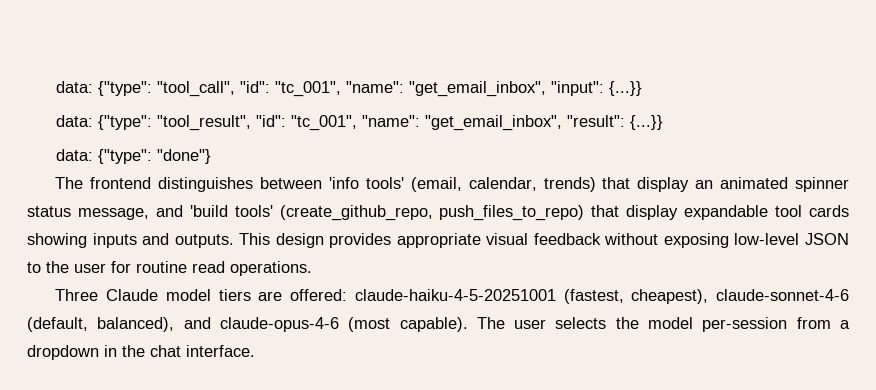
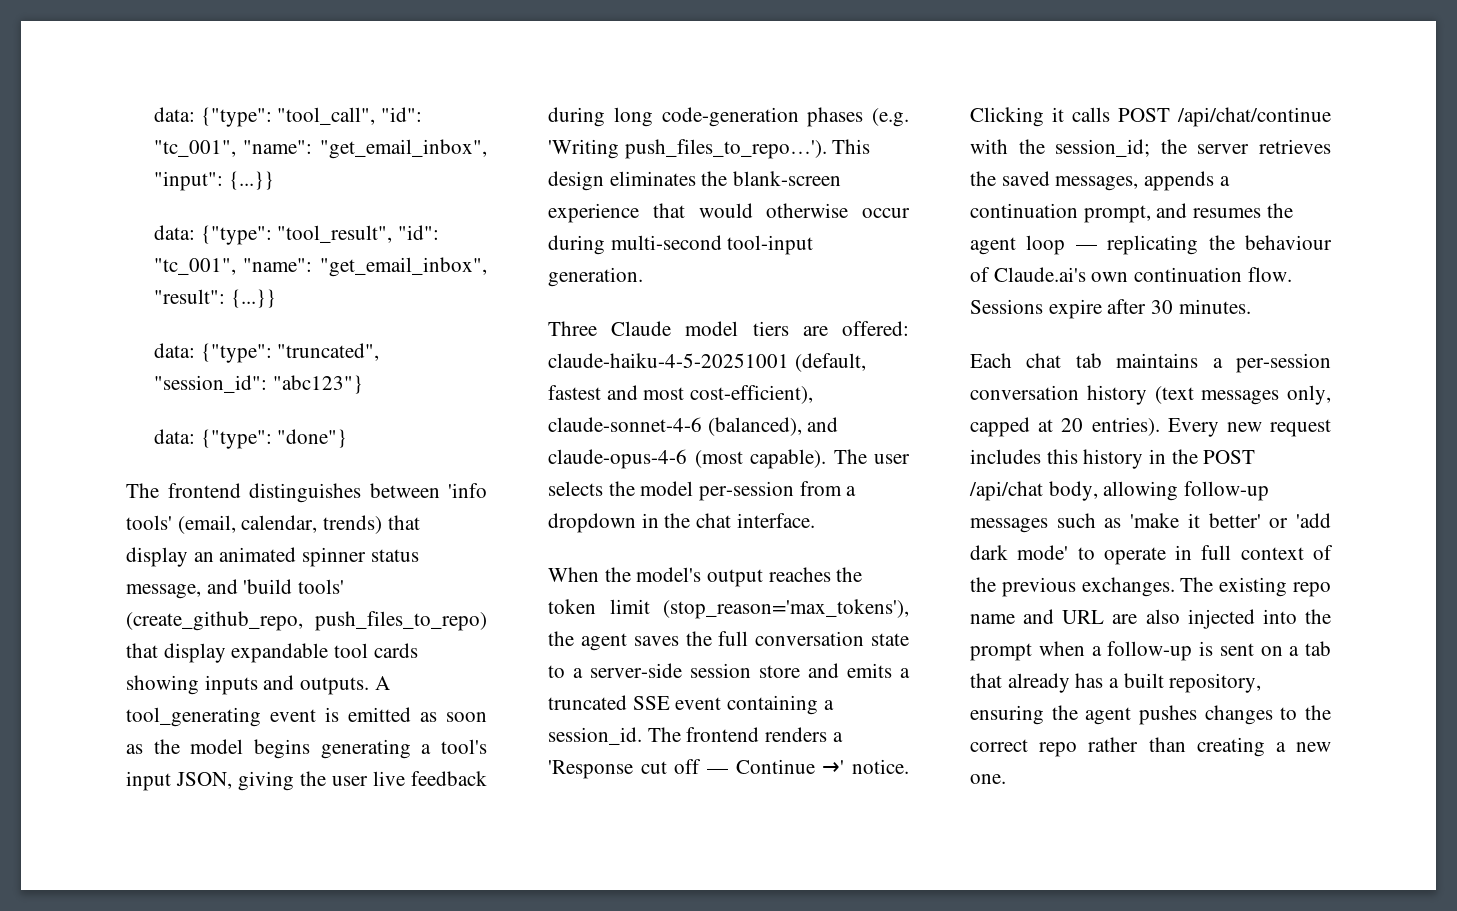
(663, 122) none -> [153,343,380,363] [153,375,363,394] // data: {"type": "truncated", "session_id": "abc123"}
[239,233,850,248] [27,261,312,276] This design provides appropriate visual feedback without exposing low-level JSON to the user for routine read operations. -> [374,676,390,690] [126,707,487,727] [126,739,487,759] [126,771,487,791] [548,107,909,127] [548,139,871,159] [548,171,842,191] [548,203,910,223] [548,235,814,255] [548,267,643,287] A tool_generating event is emitted as soon as the model begins generating a tool's input JSON, giving the user live feedback during long code-generation phases (e.g. 'Writing push_files_to_repo…'). This design eliminates the blank-screen experience that would otherwise occur during multi-second tool-input generation.
[563,289,850,304] [27,317,175,332] (fastest, cheapest), claude-sonnet-4-6 (default, balanced), -> [794,353,866,372] [548,385,814,404] [548,417,802,436] (default, fastest and most cost-efficient), claude-sonnet-4-6 (balanced),
(255, 351) none -> [548,567,863,587] [548,599,909,619] [548,631,909,651] [548,663,910,678] [548,695,834,715] [548,727,843,745] [548,759,909,779] [970,107,1331,127] [970,139,1331,157] [970,171,1230,191] [970,203,1293,223] [970,235,1332,255] [970,267,1292,282] [970,299,1251,319] [970,353,1331,373] [970,385,1331,405] [970,417,1331,437] [970,449,1256,469] [969,481,1270,501] [970,513,1331,533] [970,545,1333,565] [970,577,1331,597] [970,609,1331,629] [970,641,1331,661] [970,673,1262,693] [970,705,1331,725] [970,737,1331,757] [970,774,1006,784] // When the model's output reaches the token limit (stop_reason='max_tokens'), the agent saves the full conversation state to a server-side session store and emits a truncated SSE event containing a session_id. The frontend renders a 'Response cut off — Continue →' notice. Clicking it calls POST /api/chat/continue with the session_id; the server retrieves the saved messages, appends a continuation prompt, and resumes the agent loop — replicating the behaviour of Claude.ai's own continuation flow. Sessions expire after 30 minutes. // Each chat tab maintains a per-session conversation history (text messages only, capped at 20 entries). Every new request includes this history in the POST /api/chat body, allowing follow-up messages such as 'make it better' or 'add dark mode' to operate in full context of the previous exchanges. The existing repo name and URL are also injected into the prompt when a follow-up is sent on a tab that already has a built repository, ensuring the agent pushes changes to the correct repo rather than creating a new one.

